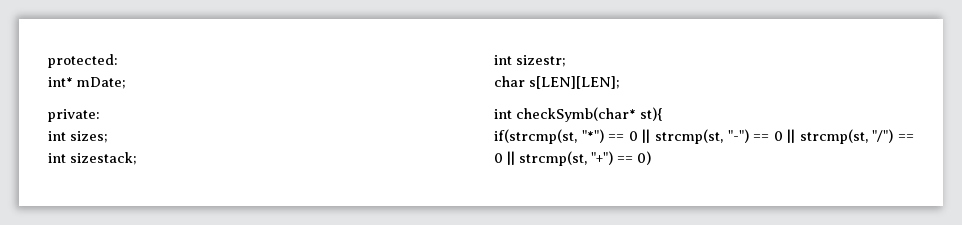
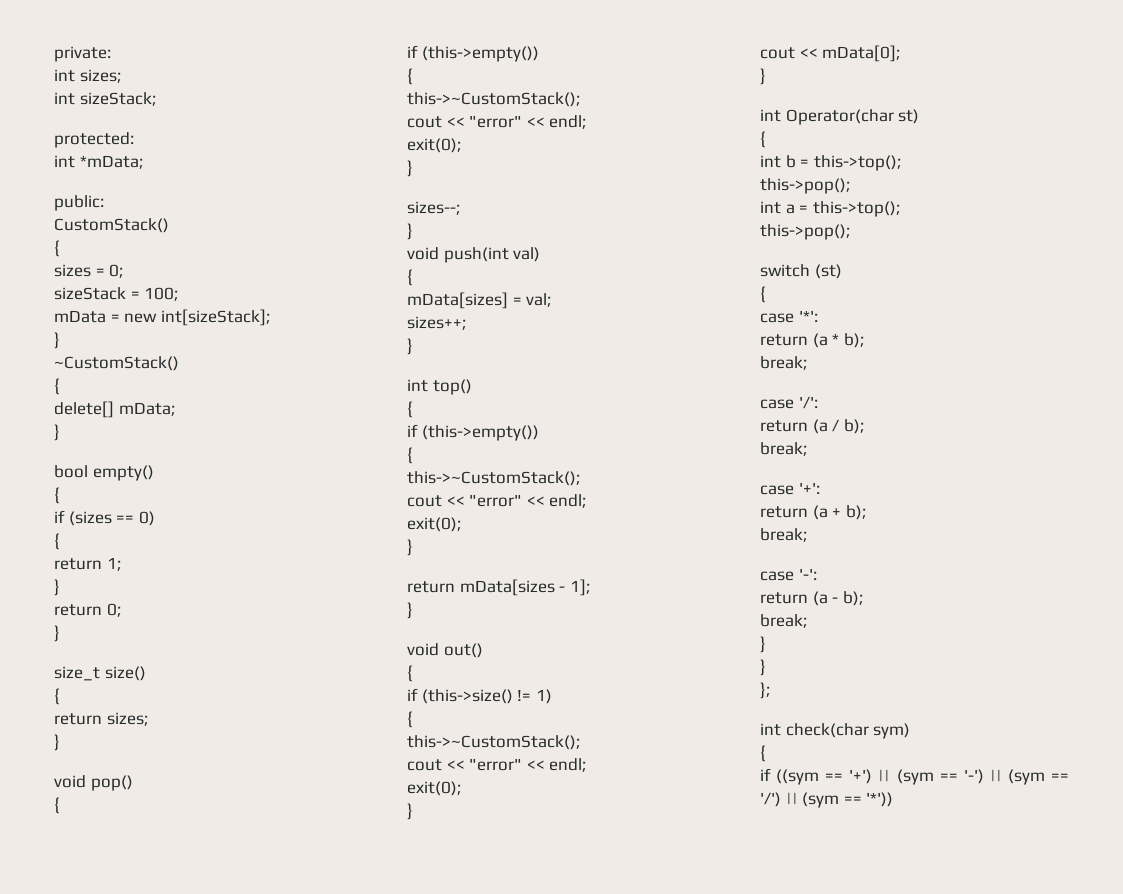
[48,54,118,68] [48,77,126,89] protected: // int* mDate; // -> (54, 54) none
[70,152,137,165] [494,55,566,67] [494,76,620,89] [494,107,663,122] [494,129,914,144] [494,151,651,166] sizestack; // int sizestr; // char s[LEN][LEN]; // int checkSymb(char* st){ // if(strcmp(st, "*") == 0 || strcmp(st, "-") == 0 || strcmp(st, "/") == 0 || strcmp(st, "+") == 0) -> [79,92,156,106] [54,132,134,148] [54,155,143,169] [54,195,104,211] [54,218,169,233] [54,240,60,257] [54,264,124,278] [54,287,179,301] [54,309,270,326] [54,332,60,349] [54,356,179,371] [54,378,60,395] [54,401,175,418] [54,424,60,441] [54,465,154,481] [54,487,60,504] [54,510,155,526] [54,533,60,550] [54,557,121,571] [54,579,60,596] [54,603,121,617] [54,625,60,642] [54,666,146,681] [54,688,60,705] [54,712,148,726] [54,734,60,751] [54,775,133,791] [54,797,60,814] [407,45,539,62] [407,68,413,85] [407,92,580,107] [407,115,587,129] [407,138,461,153] [407,160,413,177] [407,201,460,215] [407,223,413,240] [407,247,541,263] [407,269,413,286] [407,292,552,309] [407,316,466,330] [407,338,413,355] [407,379,472,395] [407,401,413,418] [407,424,539,441] [407,447,413,464] [407,471,580,486] [407,494,587,508] [407,517,461,532] [407,539,413,556] [407,579,590,596] [407,602,413,619] [407,643,483,658] [407,665,413,682] [407,688,552,704] [407,711,413,728] [407,735,580,750] [407,758,587,772] [407,781,461,796] [407,803,413,820] [760,45,901,62] [760,68,766,85] [760,109,920,125] [760,131,766,148] [760,155,901,171] [760,178,850,194] [760,201,900,217] [760,224,850,240] [760,264,842,279] [760,286,766,303] [760,310,818,323] [760,333,864,348] [760,356,807,370] [760,396,818,409] [760,419,864,434] [760,442,807,456] [760,482,820,495] [760,505,866,520] [760,528,807,542] [760,568,817,581] [760,591,863,606] [760,614,807,628] [760,636,766,653] [760,659,766,676] [760,682,770,699] [760,723,911,739] [760,745,766,762] [760,768,1069,785] [760,792,894,808] sizeStack; // protected: // int *mData; // public: // CustomStack() // { // sizes = 0; // sizeStack = 100; // mData = new int[sizeStack]; // } // ~CustomStack() // { // delete[] mData; // } // bool empty() // { // if (sizes == 0) // { // return 1; // } // return 0; // } // size_t size() // { // return sizes; // } // void pop() // { // if (this->empty()) // { // this->~CustomStack(); // cout << "error" << endl; // exit(0); // } // sizes--; // } // void push(int val) // { // mData[sizes] = val; // sizes++; // } // int top() // { // if (this->empty()) // { // this->~CustomStack(); // cout << "error" << endl; // exit(0); // } // return mData[sizes - 1]; // } // void out() // { // if (this->size() != 1) // { // this->~CustomStack(); // cout << "error" << endl; // exit(0); // } // cout << mData[0]; // } // int Operator(char st) // { // int b = this->top(); // this->pop(); // int a = this->top(); // this->pop(); // switch (st) // { // case '*': // return (a * b); // break; // case '/': // return (a / b); // break; // case '+': // return (a + b); // break; // case '-': // return (a - b); // break; // } // } // }; // int check(char sym) // { // if ((sym == '+') || (sym == '-') || (sym == '/') || (sym == '*'))

